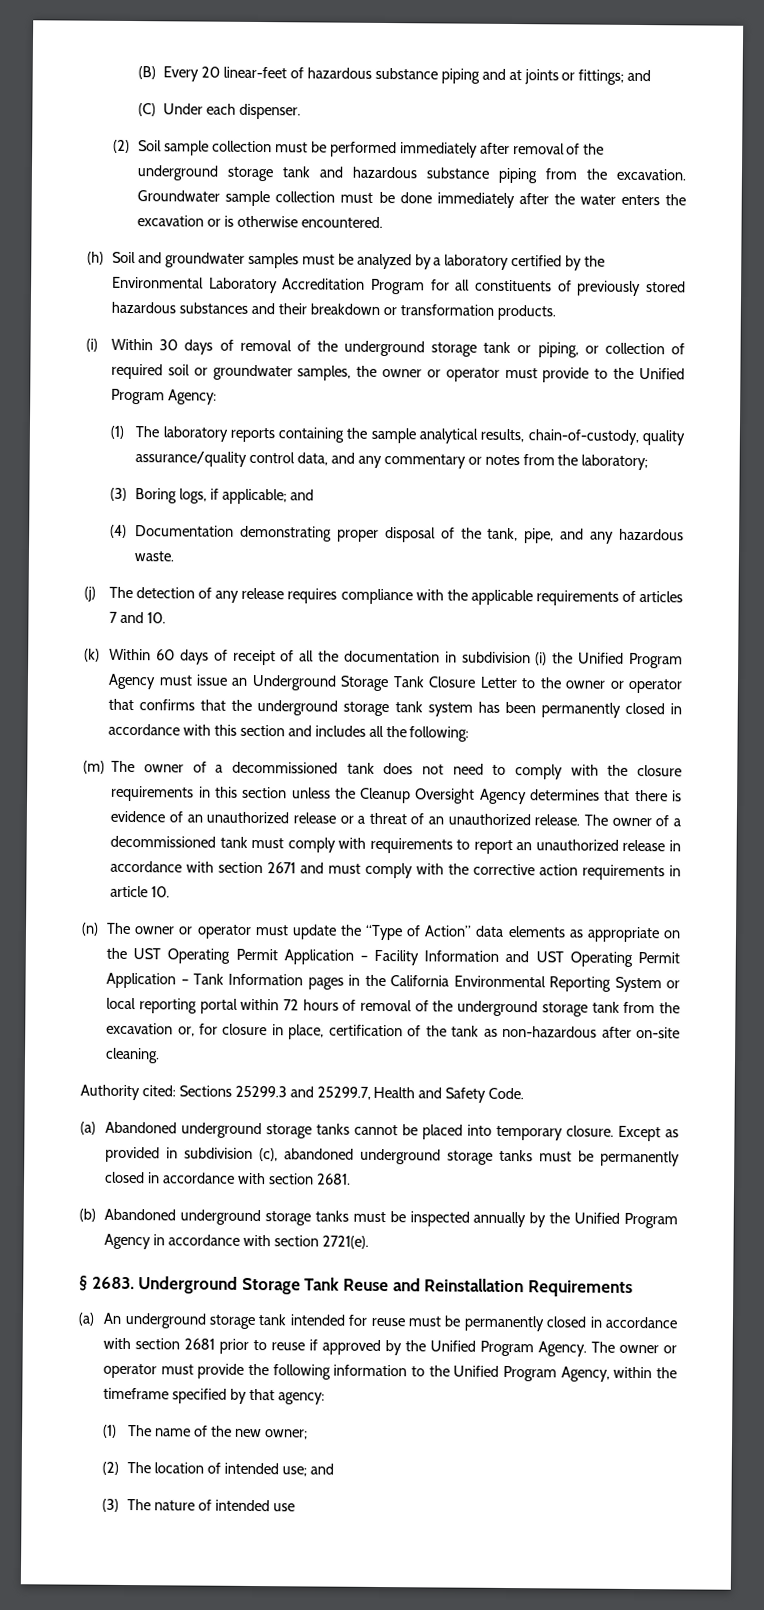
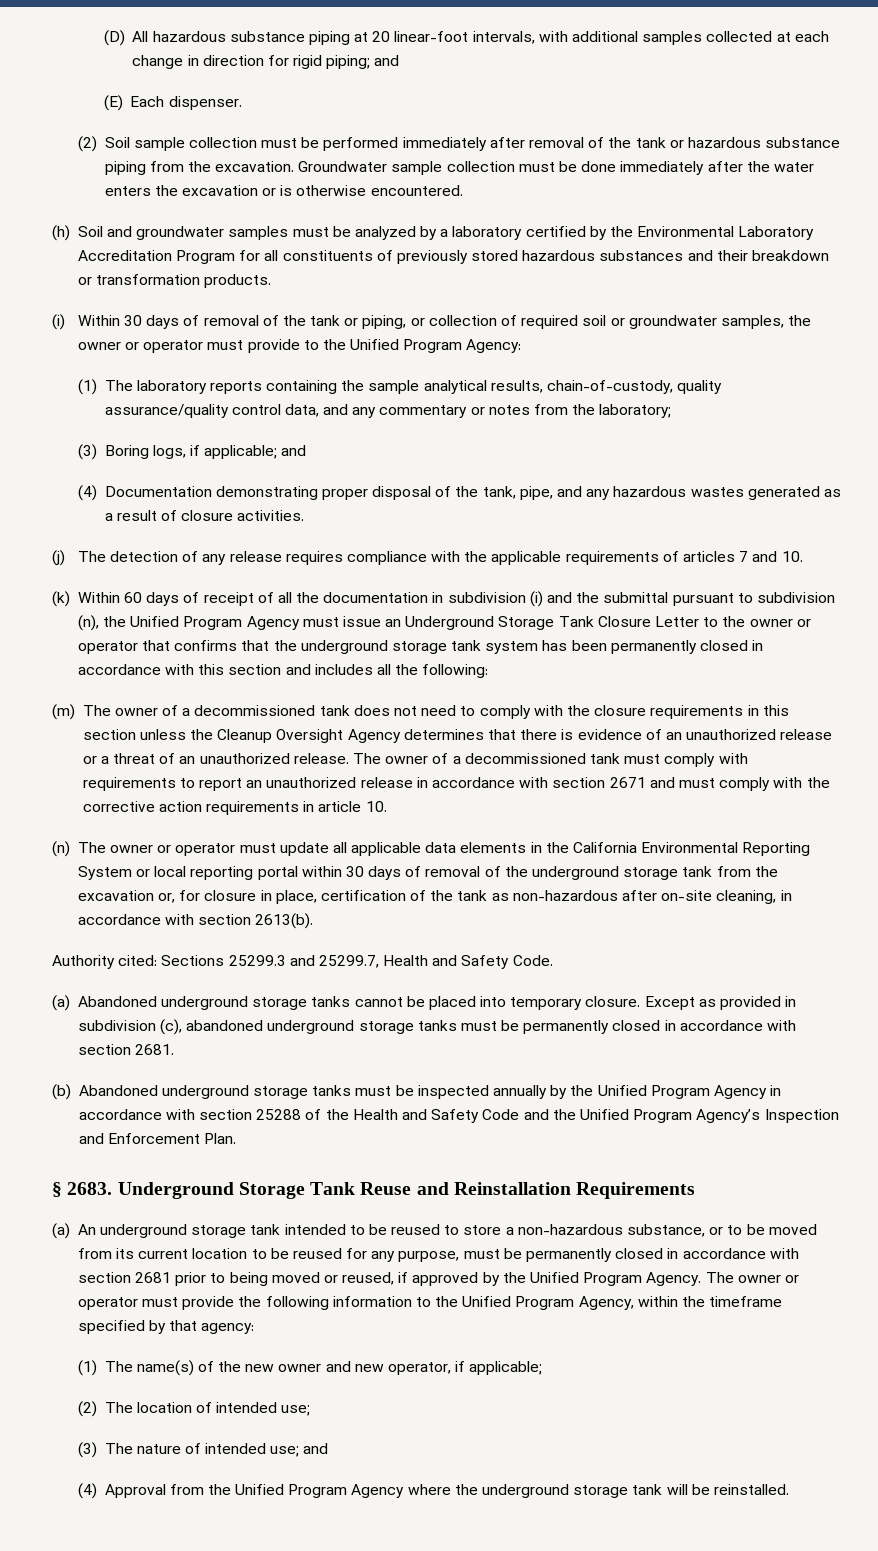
[138,66,652,85] [138,103,237,117] (B) Every 20 linear-feet of hazardous substance piping and at joints or fittings; and // (C) Under each -> [103,30,829,46] [132,55,400,69] [103,95,165,111] (D) All hazardous substance piping at 20 linear-foot intervals, with additional samples collected at each change in direction for rigid piping; and // (E) Each
[137,165,345,182] underground storage tank and -> [635,137,684,148] tank or
[344,340,478,357] underground storage -> (306, 320) none
[134,551,175,562] waste. -> [690,486,841,500] [104,510,305,521] wastes generated as a result of closure activities.
(548, 659) none -> [547,592,835,606] [77,615,99,631] and the submittal pursuant to subdivision (n),
[339,924,682,943] [106,947,680,967] [106,972,344,990] the “Type of Action” data elements as appropriate on the UST Operating Permit Application – Facility Information and UST Operating Permit Application – Tank Information pages -> [332,842,527,856] all applicable data elements
[282,999,339,1011] 72 hours -> [345,866,402,880] 30 days
[105,1047,161,1064] cleaning. -> [716,890,792,904] [77,913,314,929] cleaning, in accordance with section 2613(b).
[321,1235,369,1249] 2721(e). -> [256,1109,839,1123] [78,1133,237,1144] 25288 of the Health and Safety Code and the Unified Program Agency’s Inspection and Enforcement Plan.
[348,1314,405,1327] for reuse -> [349,1224,817,1237] [77,1248,460,1262] to be reused to store a non-hazardous substance, or to be moved from its current location to be reused for any purpose,
[271,1342,306,1351] reuse -> [229,1272,395,1286] being moved or reused,
[155,1428,192,1437] name -> [136,1360,194,1376] name(s)
[264,1429,308,1440] owner; -> [278,1361,543,1375] owner and new operator, if applicable;
[309,1463,334,1475] and -> (311, 1410) none
[272,1503,295,1512] use -> [270,1443,329,1457] [77,1483,789,1499] use; and // (4) Approval from the Unified Program Agency where the underground storage tank will be reinstalled.

